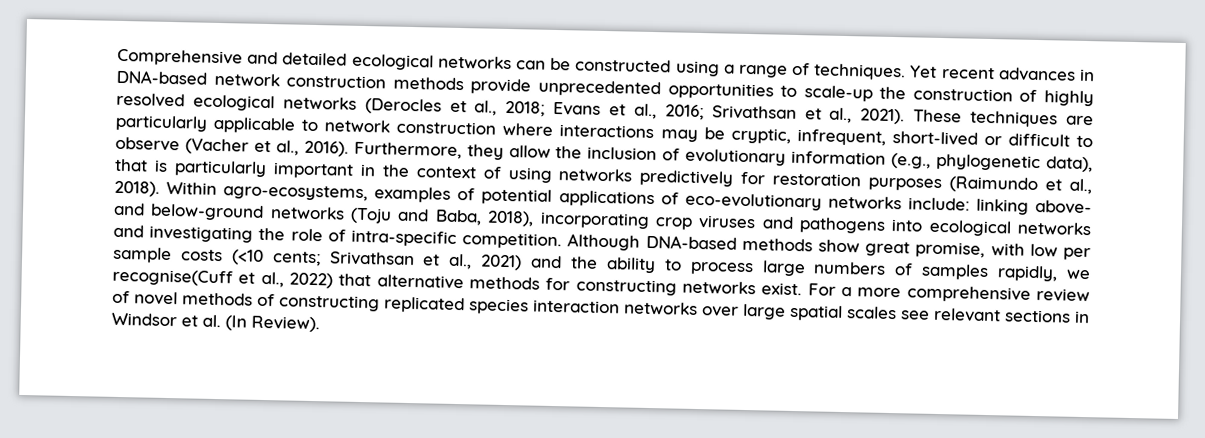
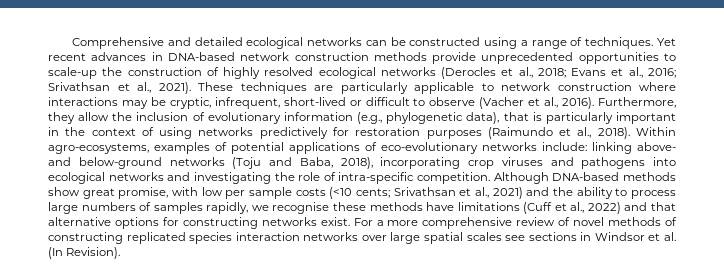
[112,268,233,287] recognise(Cuff -> [272,202,553,214] recognise these methods have limitations (Cuff
(333, 280) none -> [624,202,648,211] and
[469,276,540,290] methods -> [114,217,159,229] options
[933,307,1001,323] relevant -> (526, 238) none
[251,315,320,333] Review). -> [66,247,121,259] Revision).

